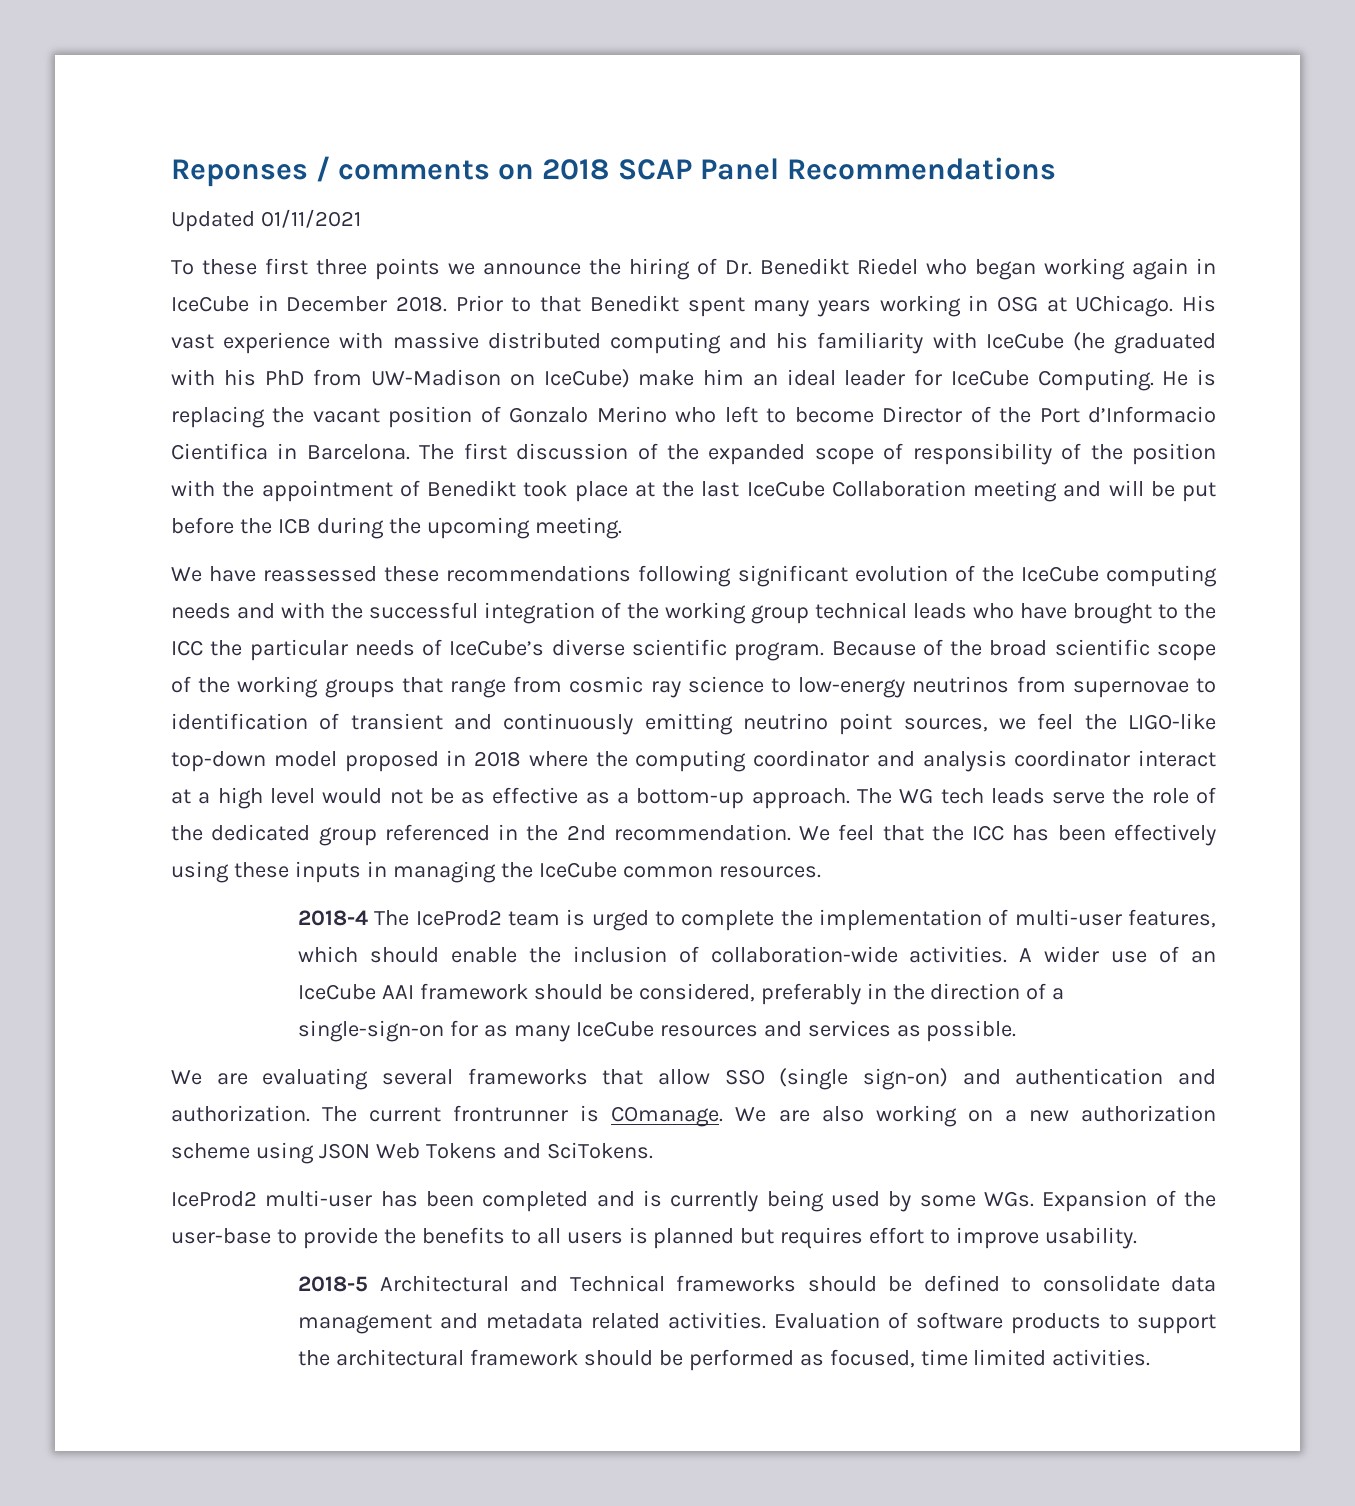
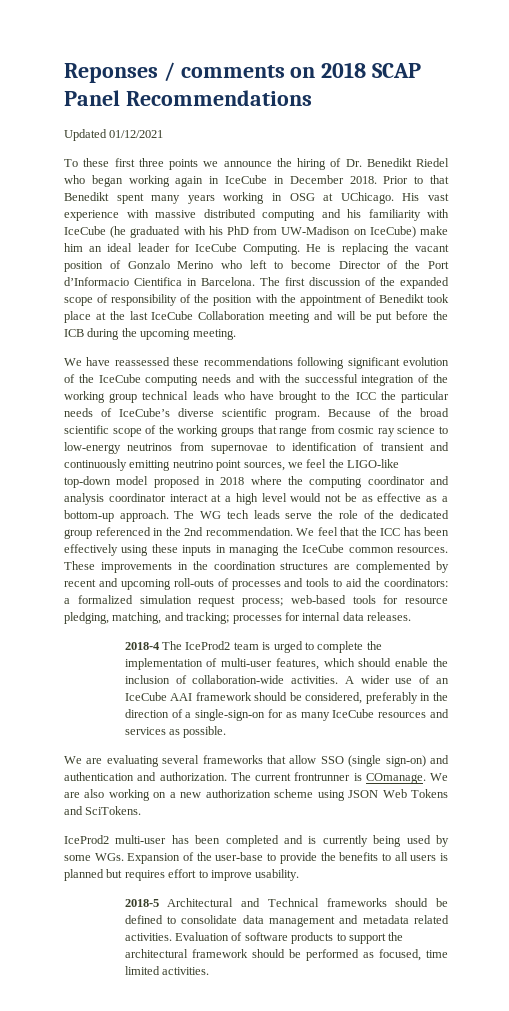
[260,209,361,228] 01/11/2021 -> [109,130,164,138] 01/12/2021
(821, 872) none -> [64,561,449,573] [64,578,449,590] [64,595,448,607] [64,612,411,624] These improvements in the coordination structures are complemented by recent and upcoming roll-outs of processes and tools to aid the coordinators: a formalized simulation request process; web-based tools for resource pledging, matching, and tracking; processes for internal data releases.

